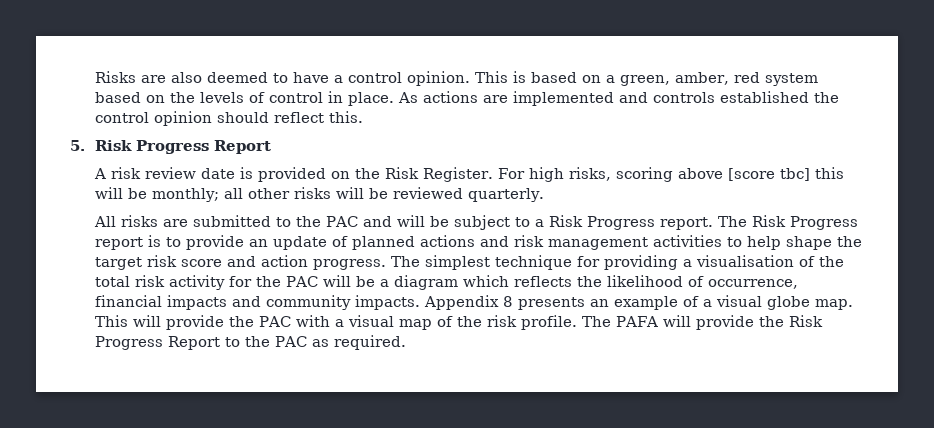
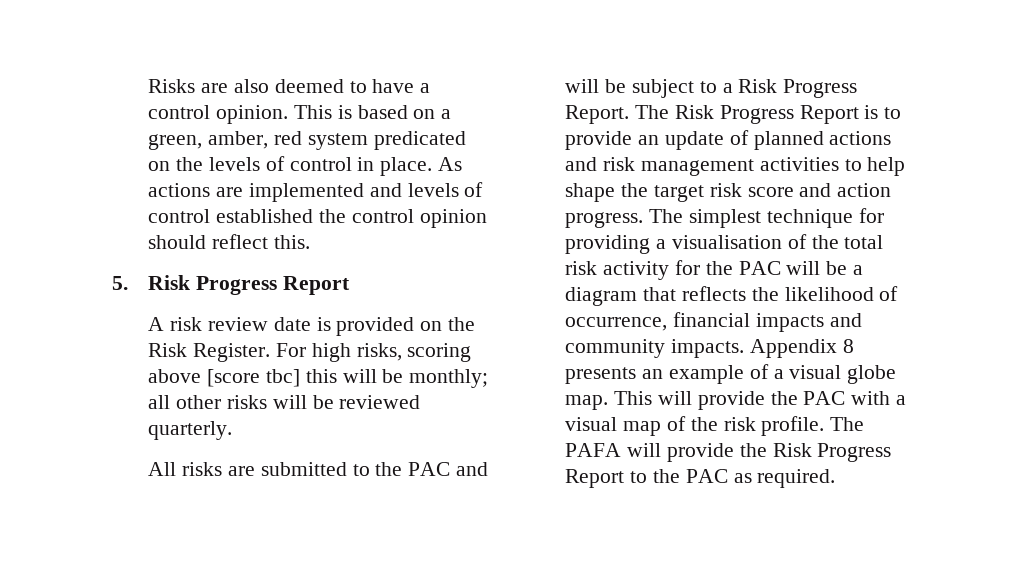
[94,92,141,103] based -> [373,131,466,150] predicated
[652,92,715,103] controls -> [407,182,484,197] [148,209,211,223] levels of control
[659,217,713,230] report. -> [565,105,630,124] Report.
[94,237,143,250] report -> [799,105,859,124] Report
[462,275,509,287] which -> [643,287,677,301] that

